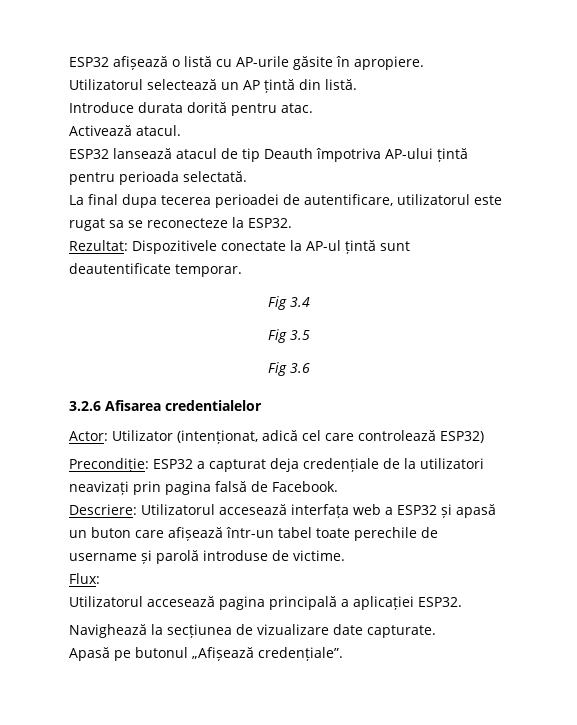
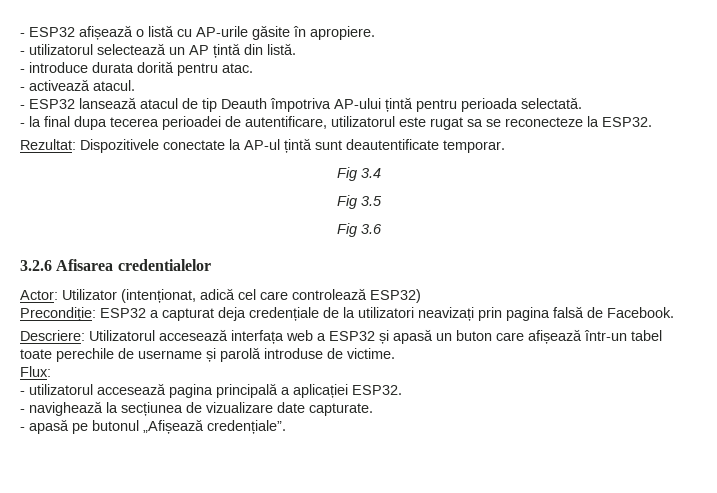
(69, 62) none -> [20,33,25,37] -
[69,79,143,90] Utilizatorul -> [20,44,93,55] - utilizatorul
[69,102,134,113] Introduce -> [20,62,88,73] - introduce
[69,125,132,136] Activează -> [20,79,90,91] - activează
(181, 130) none -> [20,105,25,109] -
[69,195,84,205] La -> [20,116,41,127] - la
[69,596,143,607] Utilizatorul -> [20,384,93,395] - utilizatorul
[69,624,147,638] Navighează -> [20,401,103,416] - navighează
[69,647,110,661] Apasă -> [20,419,69,434] - apasă

